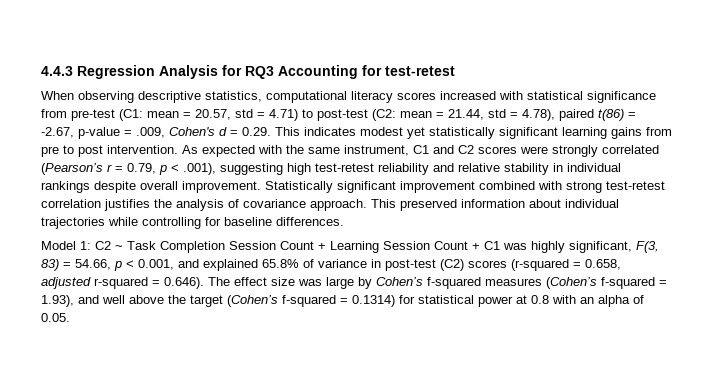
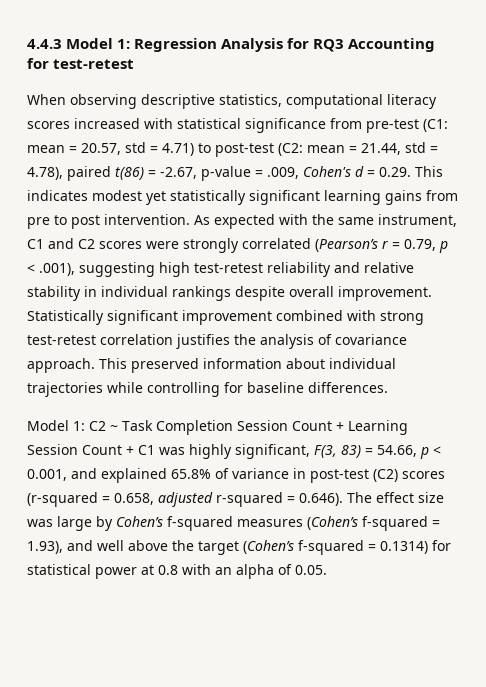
(73, 71) none -> [66,38,131,49] Model 1:

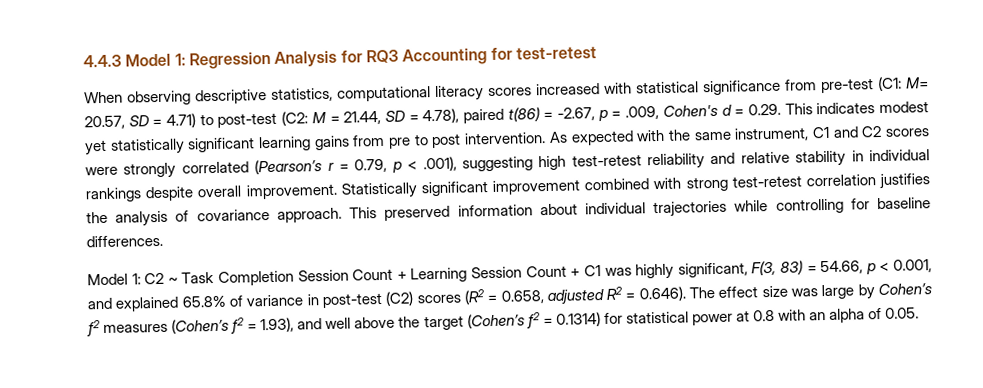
[27,142,146,155] mean = 20.57, std -> [905,77,929,89] [84,115,150,130] M= 20.57, SD
[307,145,345,153] mean -> [311,111,326,124] M
[405,142,426,153] std -> [384,110,406,122] SD
[201,166,251,181] p-value -> [597,109,609,122] p
[27,492,98,507] (r-squared -> [463,289,485,305] (R2
[216,492,283,507] r-squared -> [606,286,624,300] R2
[167,516,233,531] f-squared -> [86,320,101,337] f2
[362,516,428,531] f-squared -> [230,317,246,334] f2
[298,540,364,555] f-squared -> [525,312,541,329] f2

